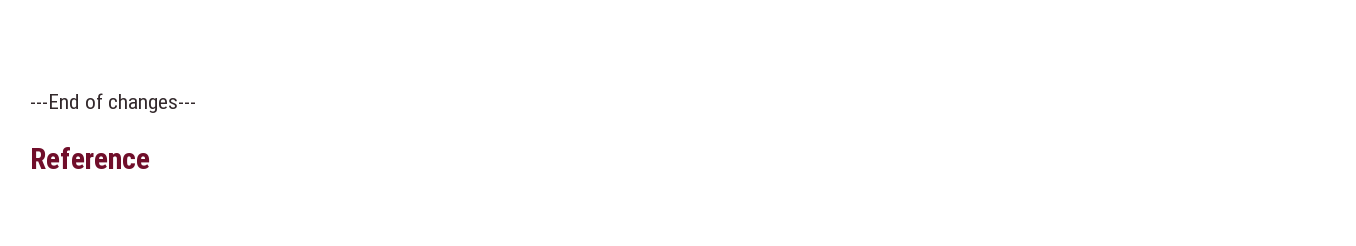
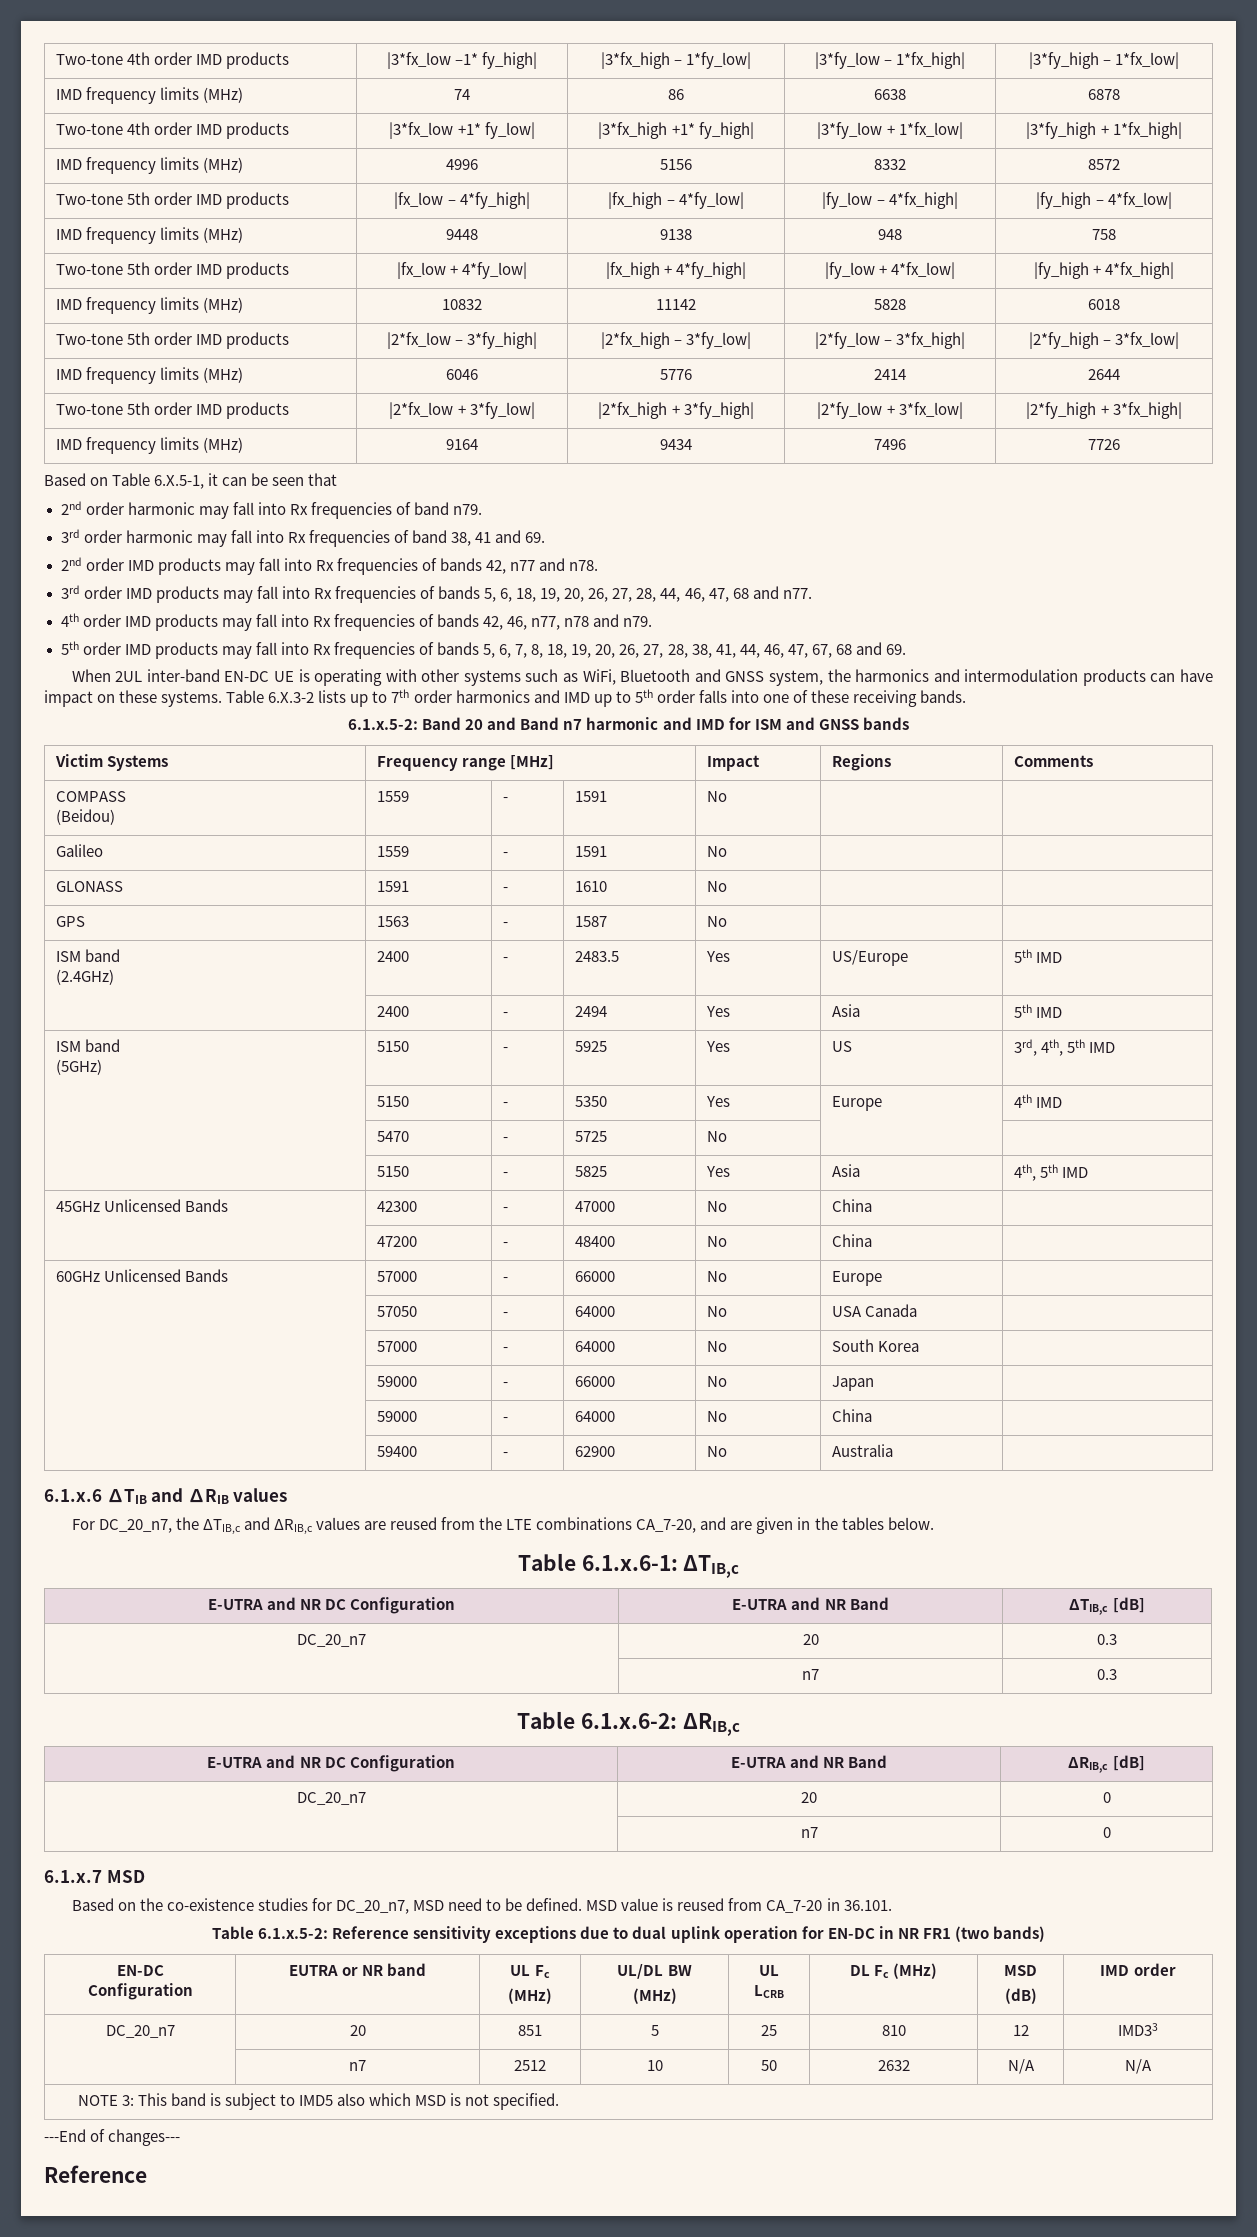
(30, 101) none -> [55,52,290,69] [386,52,538,69] [600,52,752,69] [814,52,966,69] [1028,52,1180,69] [55,87,244,104] [454,89,470,100] [668,89,684,100] [874,89,906,100] [1088,89,1120,100] [55,122,290,139] [389,122,535,139] [598,122,754,139] [817,122,963,139] [1026,122,1182,139] [55,157,244,174] [446,159,478,170] [660,159,692,170] [874,159,906,170] [1088,159,1120,170] [55,192,290,209] [394,192,530,209] [608,192,744,209] [822,192,958,209] [1036,192,1172,209] [55,227,244,244] [446,229,478,240] [660,229,692,240] [878,229,902,240] [1092,229,1116,240] [55,262,290,279] [396,262,528,279] [605,262,747,279] [824,262,956,279] [1033,262,1175,279] [55,297,244,314] [442,299,482,310] [656,299,696,310] [874,299,906,310] [1088,299,1120,310] [55,332,290,349] [386,332,538,349] [600,332,752,349] [814,332,966,349] [1028,332,1180,349] [55,367,244,384] [446,369,478,380] [660,369,692,380] [874,369,906,380] [1088,369,1120,380] [55,402,290,419] [389,402,535,419] [598,402,754,419] [817,402,963,419] [1026,402,1182,419] [55,437,244,454] [446,439,478,450] [660,439,692,450] [874,439,906,450] [1088,439,1120,450] [44,473,338,489] [60,501,483,519] [60,529,546,547] [60,557,599,575] [60,585,812,603] [60,613,653,631] [60,641,906,659] [71,669,1214,686] [44,689,967,707] [348,717,909,730] [54,754,168,771] [376,755,555,771] [706,755,760,771] [831,754,891,771] [1013,755,1093,767] [55,791,126,802] [55,809,115,825] [376,791,409,802] [502,797,508,802] [574,791,607,802] [706,791,727,802] [55,844,103,857] [376,846,409,857] [502,852,508,857] [574,846,607,857] [706,846,727,857] [55,881,123,892] [376,881,409,892] [502,887,508,892] [574,881,607,892] [706,881,727,892] [55,916,85,927] [376,916,409,927] [502,922,508,927] [574,916,607,927] [706,916,727,927] [55,949,120,962] [55,969,114,985] [376,951,409,962] [502,957,508,962] [574,951,619,962] [705,951,730,962] [831,950,908,966] [1013,949,1062,963] [376,1006,409,1017] [502,1012,508,1017] [574,1006,607,1017] [705,1006,730,1017] [831,1004,860,1017] [1013,1004,1062,1018] [55,1039,120,1052] [55,1059,102,1075] [376,1041,409,1052] [502,1047,508,1052] [574,1041,607,1052] [705,1041,730,1052] [831,1041,852,1052] [1013,1039,1116,1056] [376,1096,409,1107] [502,1102,508,1107] [574,1096,607,1107] [705,1096,730,1107] [831,1096,882,1111] [1013,1094,1062,1108] [376,1131,409,1142] [502,1137,508,1142] [574,1131,607,1142] [706,1131,727,1142] [376,1166,409,1177] [502,1172,508,1177] [574,1166,607,1177] [705,1166,730,1177] [831,1164,860,1177] [1013,1164,1089,1181] [55,1199,229,1212] [376,1201,417,1212] [502,1207,508,1212] [574,1201,615,1212] [706,1201,727,1212] [831,1199,872,1212] [376,1236,417,1247] [502,1242,508,1247] [574,1236,615,1247] [706,1236,727,1247] [831,1234,872,1247] [55,1269,229,1282] [376,1271,417,1282] [502,1277,508,1282] [574,1271,615,1282] [706,1271,727,1282] [831,1271,882,1286] [376,1306,417,1317] [502,1312,508,1317] [574,1306,615,1317] [706,1306,727,1317] [831,1304,917,1317] [376,1341,417,1352] [502,1347,508,1352] [574,1341,615,1352] [706,1341,727,1352] [831,1339,919,1352] [376,1376,417,1387] [502,1382,508,1387] [574,1376,615,1387] [706,1376,727,1387] [831,1376,874,1391] [376,1411,417,1422] [502,1417,508,1422] [574,1411,615,1422] [706,1411,727,1422] [831,1409,872,1422] [376,1446,417,1457] [502,1452,508,1457] [574,1446,615,1457] [706,1446,727,1457] [831,1444,893,1457] [44,1488,288,1504] [71,1517,934,1534] [517,1553,740,1578] [207,1597,456,1614] [732,1597,889,1610] [1069,1597,1145,1615] [297,1634,366,1647] [802,1634,819,1645] [1097,1634,1117,1645] [802,1669,819,1680] [1097,1669,1117,1680] [517,1711,740,1736] [207,1755,455,1772] [730,1755,888,1768] [1068,1755,1145,1773] [296,1792,366,1805] [801,1792,817,1803] [1102,1792,1111,1803] [800,1827,818,1838] [1102,1827,1111,1838] [44,1870,145,1883] [71,1898,892,1914] [212,1926,1045,1943] [116,1965,164,1976] [87,1983,193,2000] [288,1963,427,1976] [510,1965,550,1978] [508,1988,552,2004] [617,1964,692,1979] [632,1988,677,2004] [759,1965,779,1976] [754,1985,784,1998] [849,1963,938,1979] [1004,1965,1037,1976] [1004,1988,1037,2004] [1100,1963,1176,1976] [105,2025,175,2038] [349,2025,366,2036] [518,2025,542,2036] [650,2025,659,2036] [761,2025,777,2036] [881,2025,906,2036] [1012,2025,1029,2036] [1118,2023,1158,2036] [349,2060,366,2071] [514,2060,546,2071] [646,2060,663,2071] [761,2060,777,2071] [877,2060,910,2071] [1007,2059,1035,2074] [1125,2059,1152,2074] [77,2093,560,2110] Two-tone 4th order IMD products | |3*fx_low –1* fy_high| | |3*fx_high – 1*fy_low| | |3*fy_low – 1*fx_high| | |3*fy_high – 1*fx_low| // IMD frequency limits (MHz) | 74 | 86 | 6638 | 6878 // Two-tone 4th order IMD products | |3*fx_low +1* fy_low| | |3*fx_high +1* fy_high| | |3*fy_low + 1*fx_low| | |3*fy_high + 1*fx_high| // IMD frequency limits (MHz) | 4996 | 5156 | 8332 | 8572 // Two-tone 5th order IMD products | |fx_low – 4*fy_high| | |fx_high – 4*fy_low| | |fy_low – 4*fx_high| | |fy_high – 4*fx_low| // IMD frequency limits (MHz) | 9448 | 9138 | 948 | 758 // Two-tone 5th order IMD products | |fx_low + 4*fy_low| | |fx_high + 4*fy_high| | |fy_low + 4*fx_low| | |fy_high + 4*fx_high| // IMD frequency limits (MHz) | 10832 | 11142 | 5828 | 6018 // Two-tone 5th order IMD products | |2*fx_low – 3*fy_high| | |2*fx_high – 3*fy_low| | |2*fy_low – 3*fx_high| | |2*fy_high – 3*fx_low| // IMD frequency limits (MHz) | 6046 | 5776 | 2414 | 2644 // Two-tone 5th order IMD products | |2*fx_low + 3*fy_low| | |2*fx_high + 3*fy_high| | |2*fy_low + 3*fx_low| | |2*fy_high + 3*fx_high| // IMD frequency limits (MHz) | 9164 | 9434 | 7496 | 7726 // Based on Table 6.X.5-1, it can be seen that // 2nd order harmonic may fall into Rx frequencies of band n79. // 3rd order harmonic may fall into Rx frequencies of band 38, 41 and 69. // 2nd order IMD products may fall into Rx frequencies of bands 42, n77 and n78. // 3rd order IMD products may fall into Rx frequencies of bands 5, 6, 18, 19, 20, 26, 27, 28, 44, 46, 47, 68 and n77. // 4th order IMD products may fall into Rx frequencies of bands 42, 46, n77, n78 and n79. // 5th order IMD products may fall into Rx frequencies of bands 5, 6, 7, 8, 18, 19, 20, 26, 27, 28, 38, 41, 44, 46, 47, 67, 68 and 69. // When 2UL inter-band EN-DC UE is operating with other systems such as WiFi, Bluetooth and GNSS system, the harmonics and intermodulation products can have impact on these systems. Table 6.X.3-2 lists up to 7th order harmonics and IMD up to 5th order falls into one of these receiving bands. // 6.1.x.5-2: Band 20 and Band n7 harmonic and IMD for ISM and GNSS bands // Victim Systems | Frequency range [MHz] | Impact | Regions | Comments // COMPASS // (Beidou) | 1559 | - | 1591 | No | | // Galileo | 1559 | - | 1591 | No | | // GLONASS | 1591 | - | 1610 | No | | // GPS | 1563 | - | 1587 | No | | // ISM band // (2.4GHz) | 2400 | - | 2483.5 | Yes | US/Europe | 5th IMD // | 2400 | - | 2494 | Yes | Asia | 5th IMD // ISM band // (5GHz) | 5150 | - | 5925 | Yes | US | 3rd, 4th, 5th IMD // | 5150 | - | 5350 | Yes | Europe | 4th IMD // | 5470 | - | 5725 | No | | // | 5150 | - | 5825 | Yes | Asia | 4th, 5th IMD // 45GHz Unlicensed Bands | 42300 | - | 47000 | No | China | // | 47200 | - | 48400 | No | China | // 60GHz Unlicensed Bands | 57000 | - | 66000 | No | Europe | // | 57050 | - | 64000 | No | USA Canada | // | 57000 | - | 64000 | No | South Korea | // | 59000 | - | 66000 | No | Japan | // | 59000 | - | 64000 | No | China | // | 59400 | - | 62900 | No | Australia | // 6.1.x.6 ∆TIB and ∆RIB values // For DC_20_n7, the ΔTIB,c and ΔRIB,c values are reused from the LTE combinations CA_7-20, and are given in the tables below. // Table 6.1.x.6-1: ΔTIB,c // E-UTRA and NR DC Configuration | E-UTRA and NR Band | ΔTIB,c [dB] // DC_20_n7 | 20 | 0.3 // | n7 | 0.3 // Table 6.1.x.6-2: ΔRIB,c // E-UTRA and NR DC Configuration | E-UTRA and NR Band | ΔRIB,c [dB] // DC_20_n7 | 20 | 0 // | n7 | 0 // 6.1.x.7 MSD // Based on the co-existence studies for DC_20_n7, MSD need to be defined. MSD value is reused from CA_7-20 in 36.101. // Table 6.1.x.5-2: Reference sensitivity exceptions due to dual uplink operation for EN-DC in NR FR1 (two bands) // EN-DC // Configuration | EUTRA or NR band | UL Fc // (MHz) | UL/DL BW // (MHz) | UL // LCRB | DL Fc (MHz) | MSD // (dB) | IMD order // DC_20_n7 | 20 | 851 | 5 | 25 | 810 | 12 | IMD33 // | n7 | 2512 | 10 | 50 | 2632 | N/A | N/A // NOTE 3: This band is subject to IMD5 also which MSD is not specified. //

